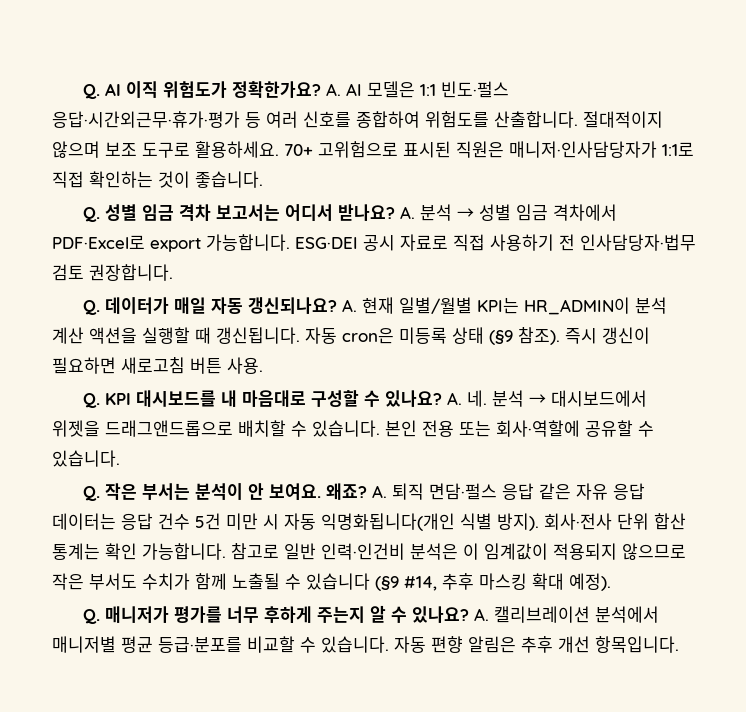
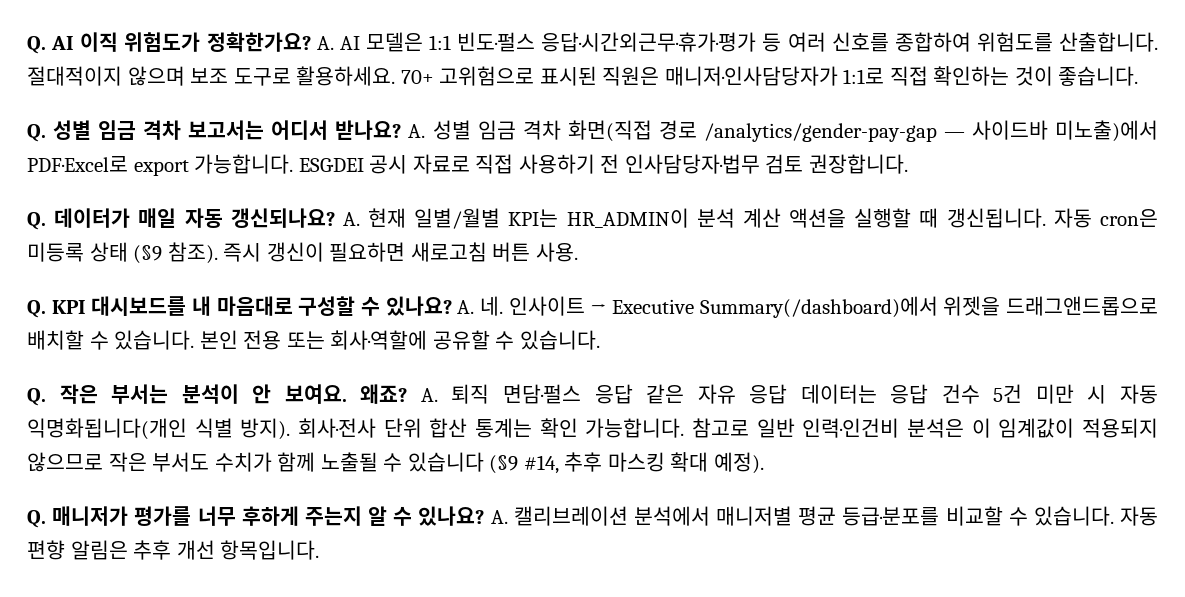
[420,204,618,221] 분석 → 성별 임금 격차에서 -> [432,120,1158,142] 성별 임금 격차 화면(직접 경로 /analytics/gender-pay-gap — 사이드바 미노출)에서
[492,390,648,407] 분석 → 대시보드에서 -> [508,296,938,318] 인사이트 → Executive Summary(/dashboard)에서

